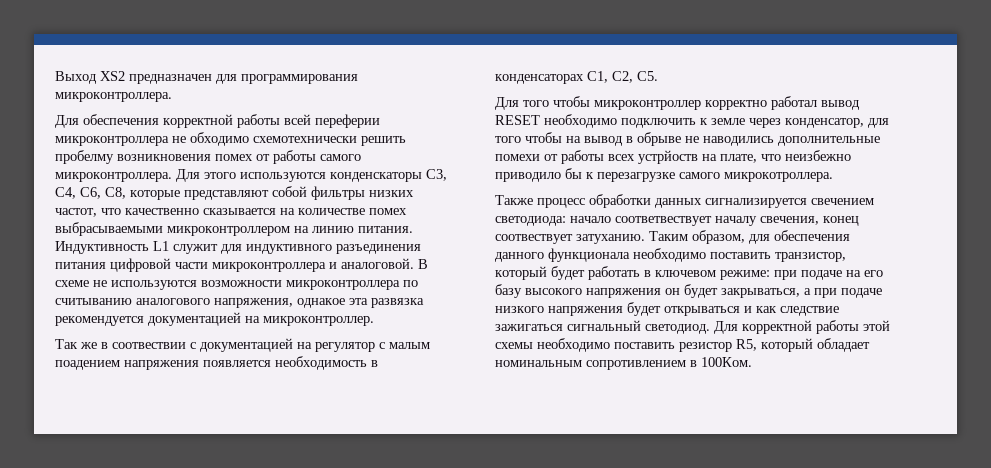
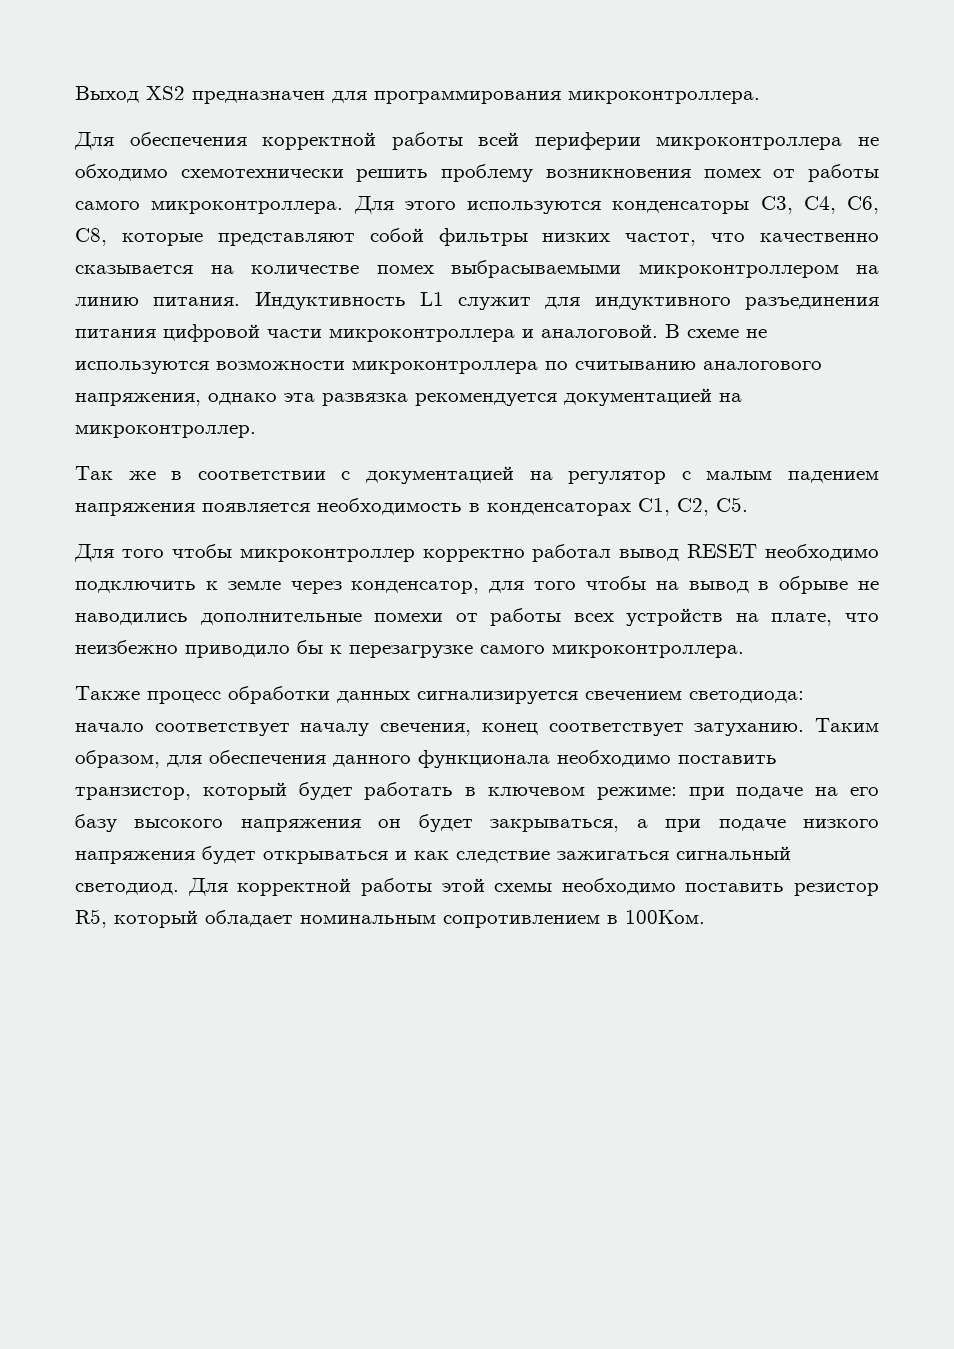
[315,114,380,128] переферии -> [534,132,641,150] периферии
[55,150,114,164] пробелму -> [441,164,534,182] проблему
[330,172,422,182] конденскаторы -> [612,201,750,214] конденсаторы
[297,298,345,308] однакое -> [208,393,277,405] однако
[112,342,186,349] соотвествии -> [197,471,326,480] соответствии
[55,360,120,370] поадением -> [788,471,880,483] падением
[638,150,698,164] устрйоств -> [626,608,724,626] устройств
[724,172,833,182] микрокотроллера. -> [552,645,744,658] микроконтроллера.
[615,216,712,226] соответвествует -> [154,723,290,736] соответствует
[495,234,573,244] соотвествует -> [548,723,684,736] соответствует

